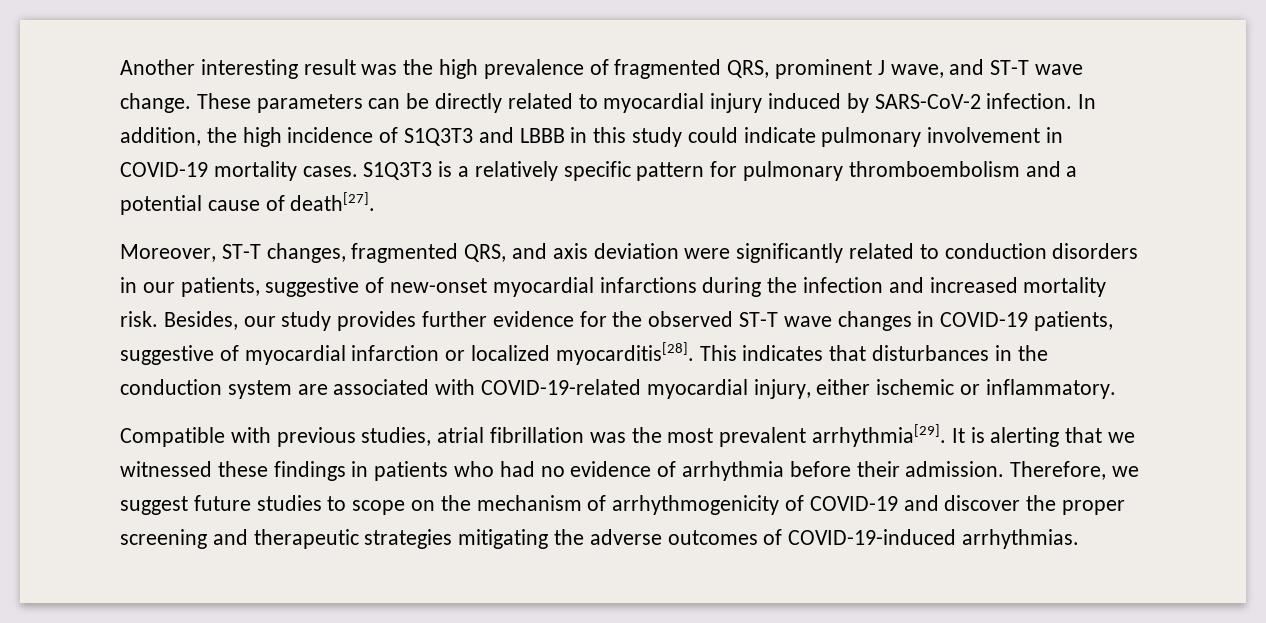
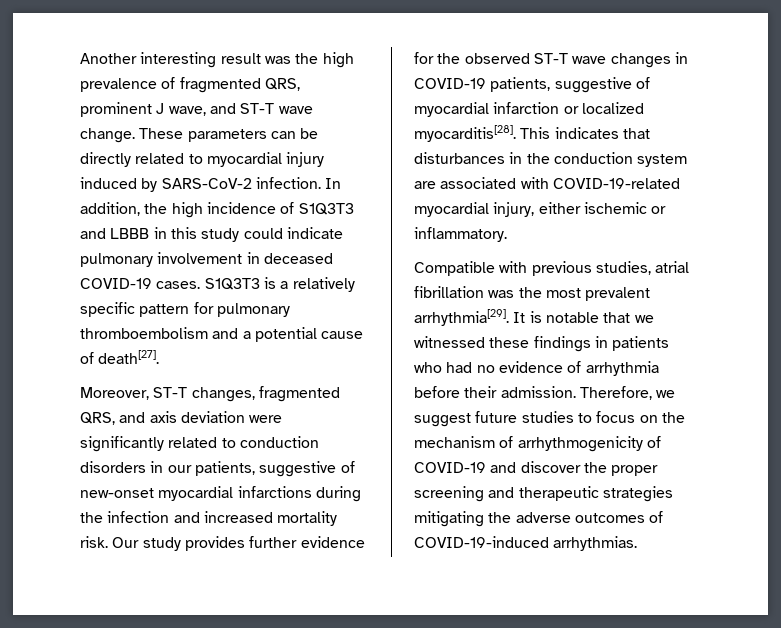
[120,161,297,181] COVID-19 mortality -> [263,253,333,264] [80,278,152,289] deceased COVID-19
[163,311,276,330] Besides, our -> [112,537,140,548] Our
[990,427,1060,447] alerting -> [545,312,599,323] notable
[352,500,406,515] scope -> [596,411,636,423] focus

